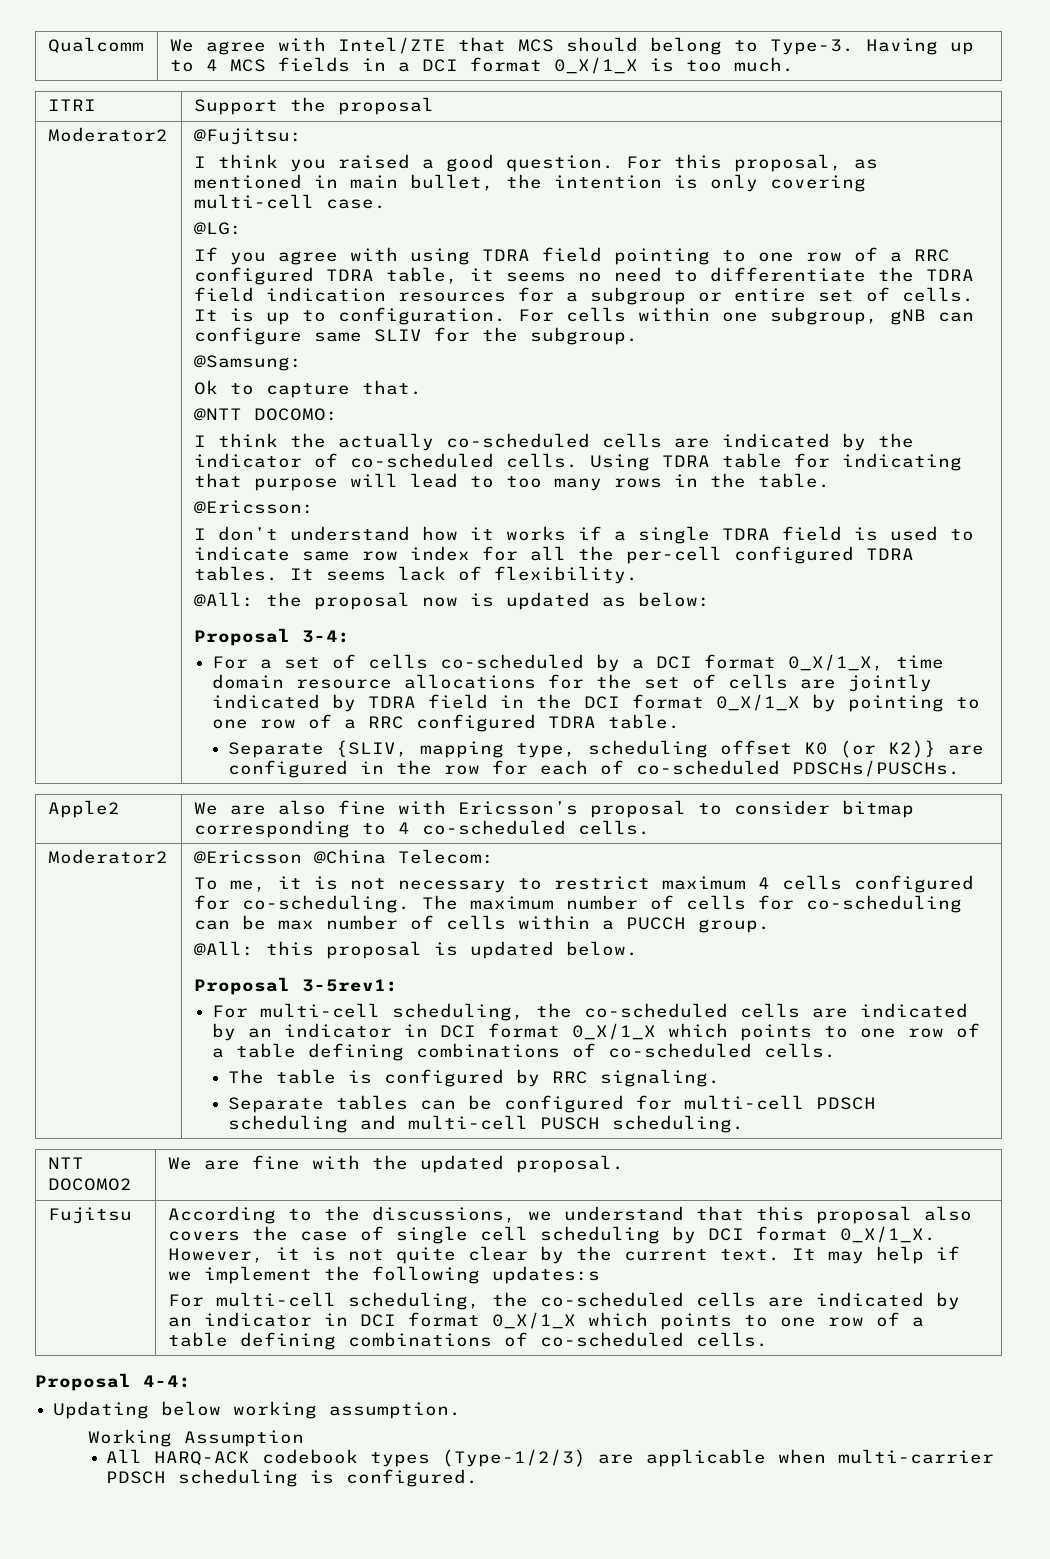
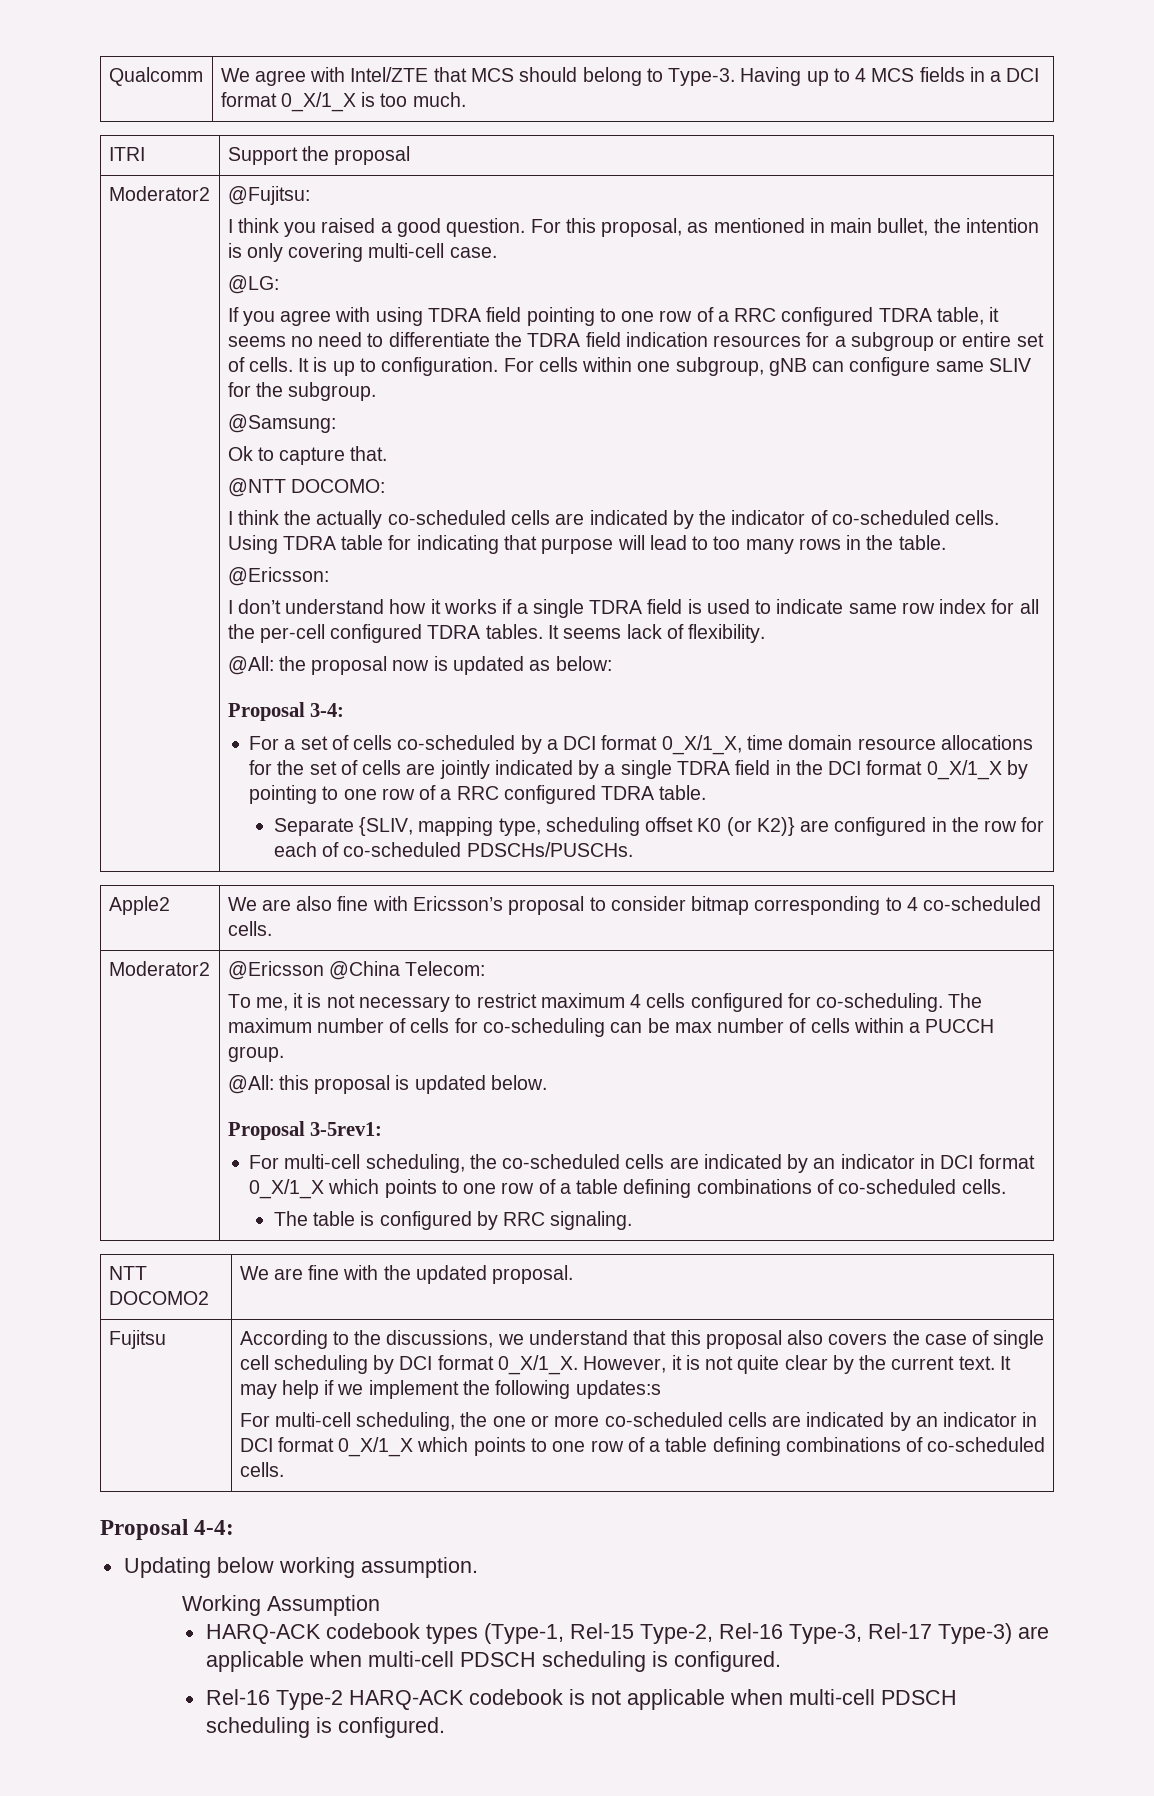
(356, 703) none -> [604,760,672,779] a single
[227,1095,876,1113] [227,1115,744,1133] // Separate tables can be configured for multi-cell PDSCH scheduling and multi-cell PUSCH scheduling. -> (633, 1220) none
(528, 1299) none -> [492,1415,600,1427] one or more
[106,1449,143,1463] All -> (381, 1605) none
[442,1449,587,1467] (Type-1/2/3) -> [483,1623,1012,1644] (Type-1, Rel-15 Type-2, Rel-16 Type-3, Rel-17 Type-3)
[838,1449,995,1464] [106,1469,479,1487] multi-carrier PDSCH scheduling is configured. -> [367,1651,781,1672] [205,1689,957,1710] [205,1717,445,1738] multi-cell PDSCH scheduling is configured. // Rel-16 Type-2 HARQ-ACK codebook is not applicable when multi-cell PDSCH scheduling is configured.

